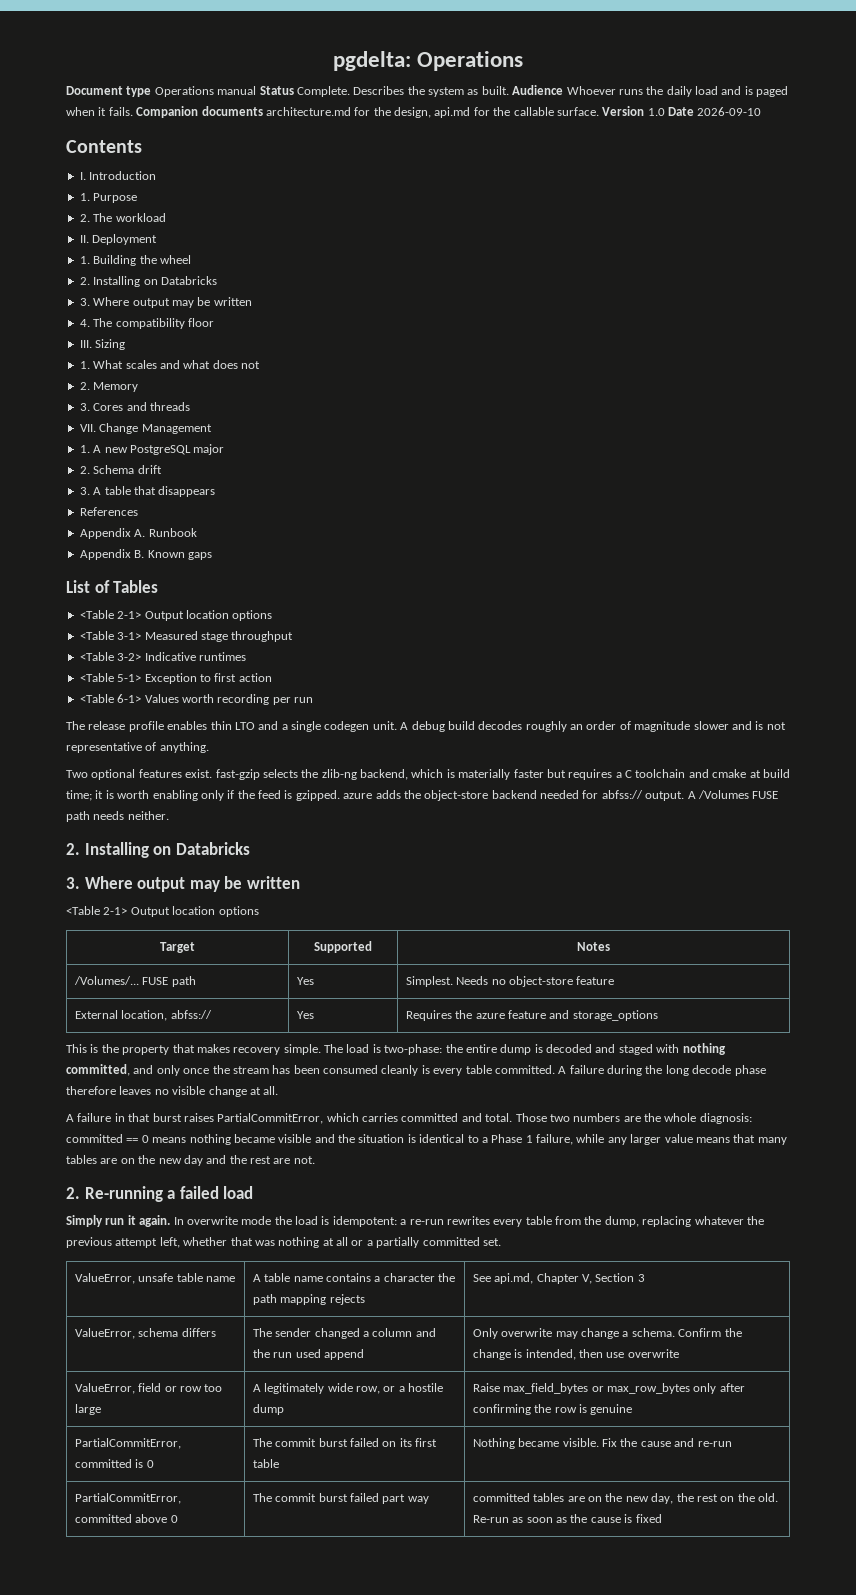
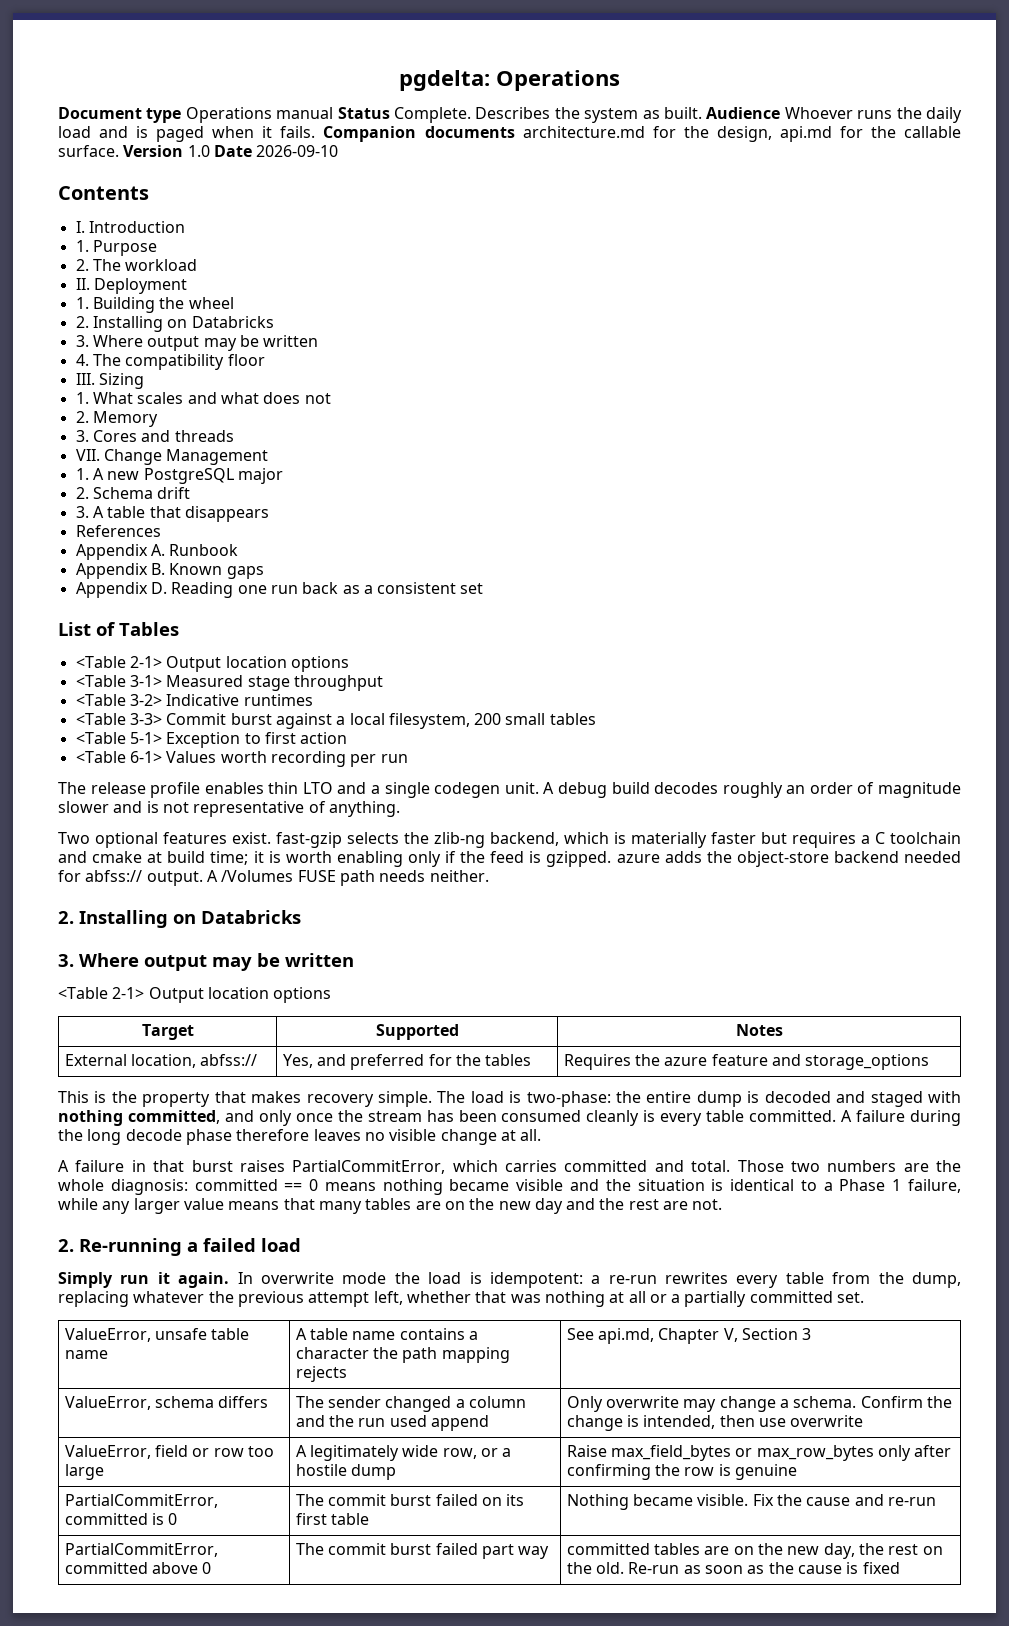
(212, 556) none -> [75,582,484,598] // Appendix D. Reading one run back as a consistent set
(246, 656) none -> [75,713,596,729] // <Table 3-3> Commit burst against a local filesystem, 200 small tables
[73,976,196,987] [296,977,314,985] [405,976,615,987] [74,1010,212,1021] [296,1011,314,1019] /Volumes/... FUSE path | Yes | Simplest. Needs no object-store feature // External location, abfss:// | Yes -> [64,1054,258,1068] [282,1054,532,1070] External location, abfss:// | Yes, and preferred for the tables

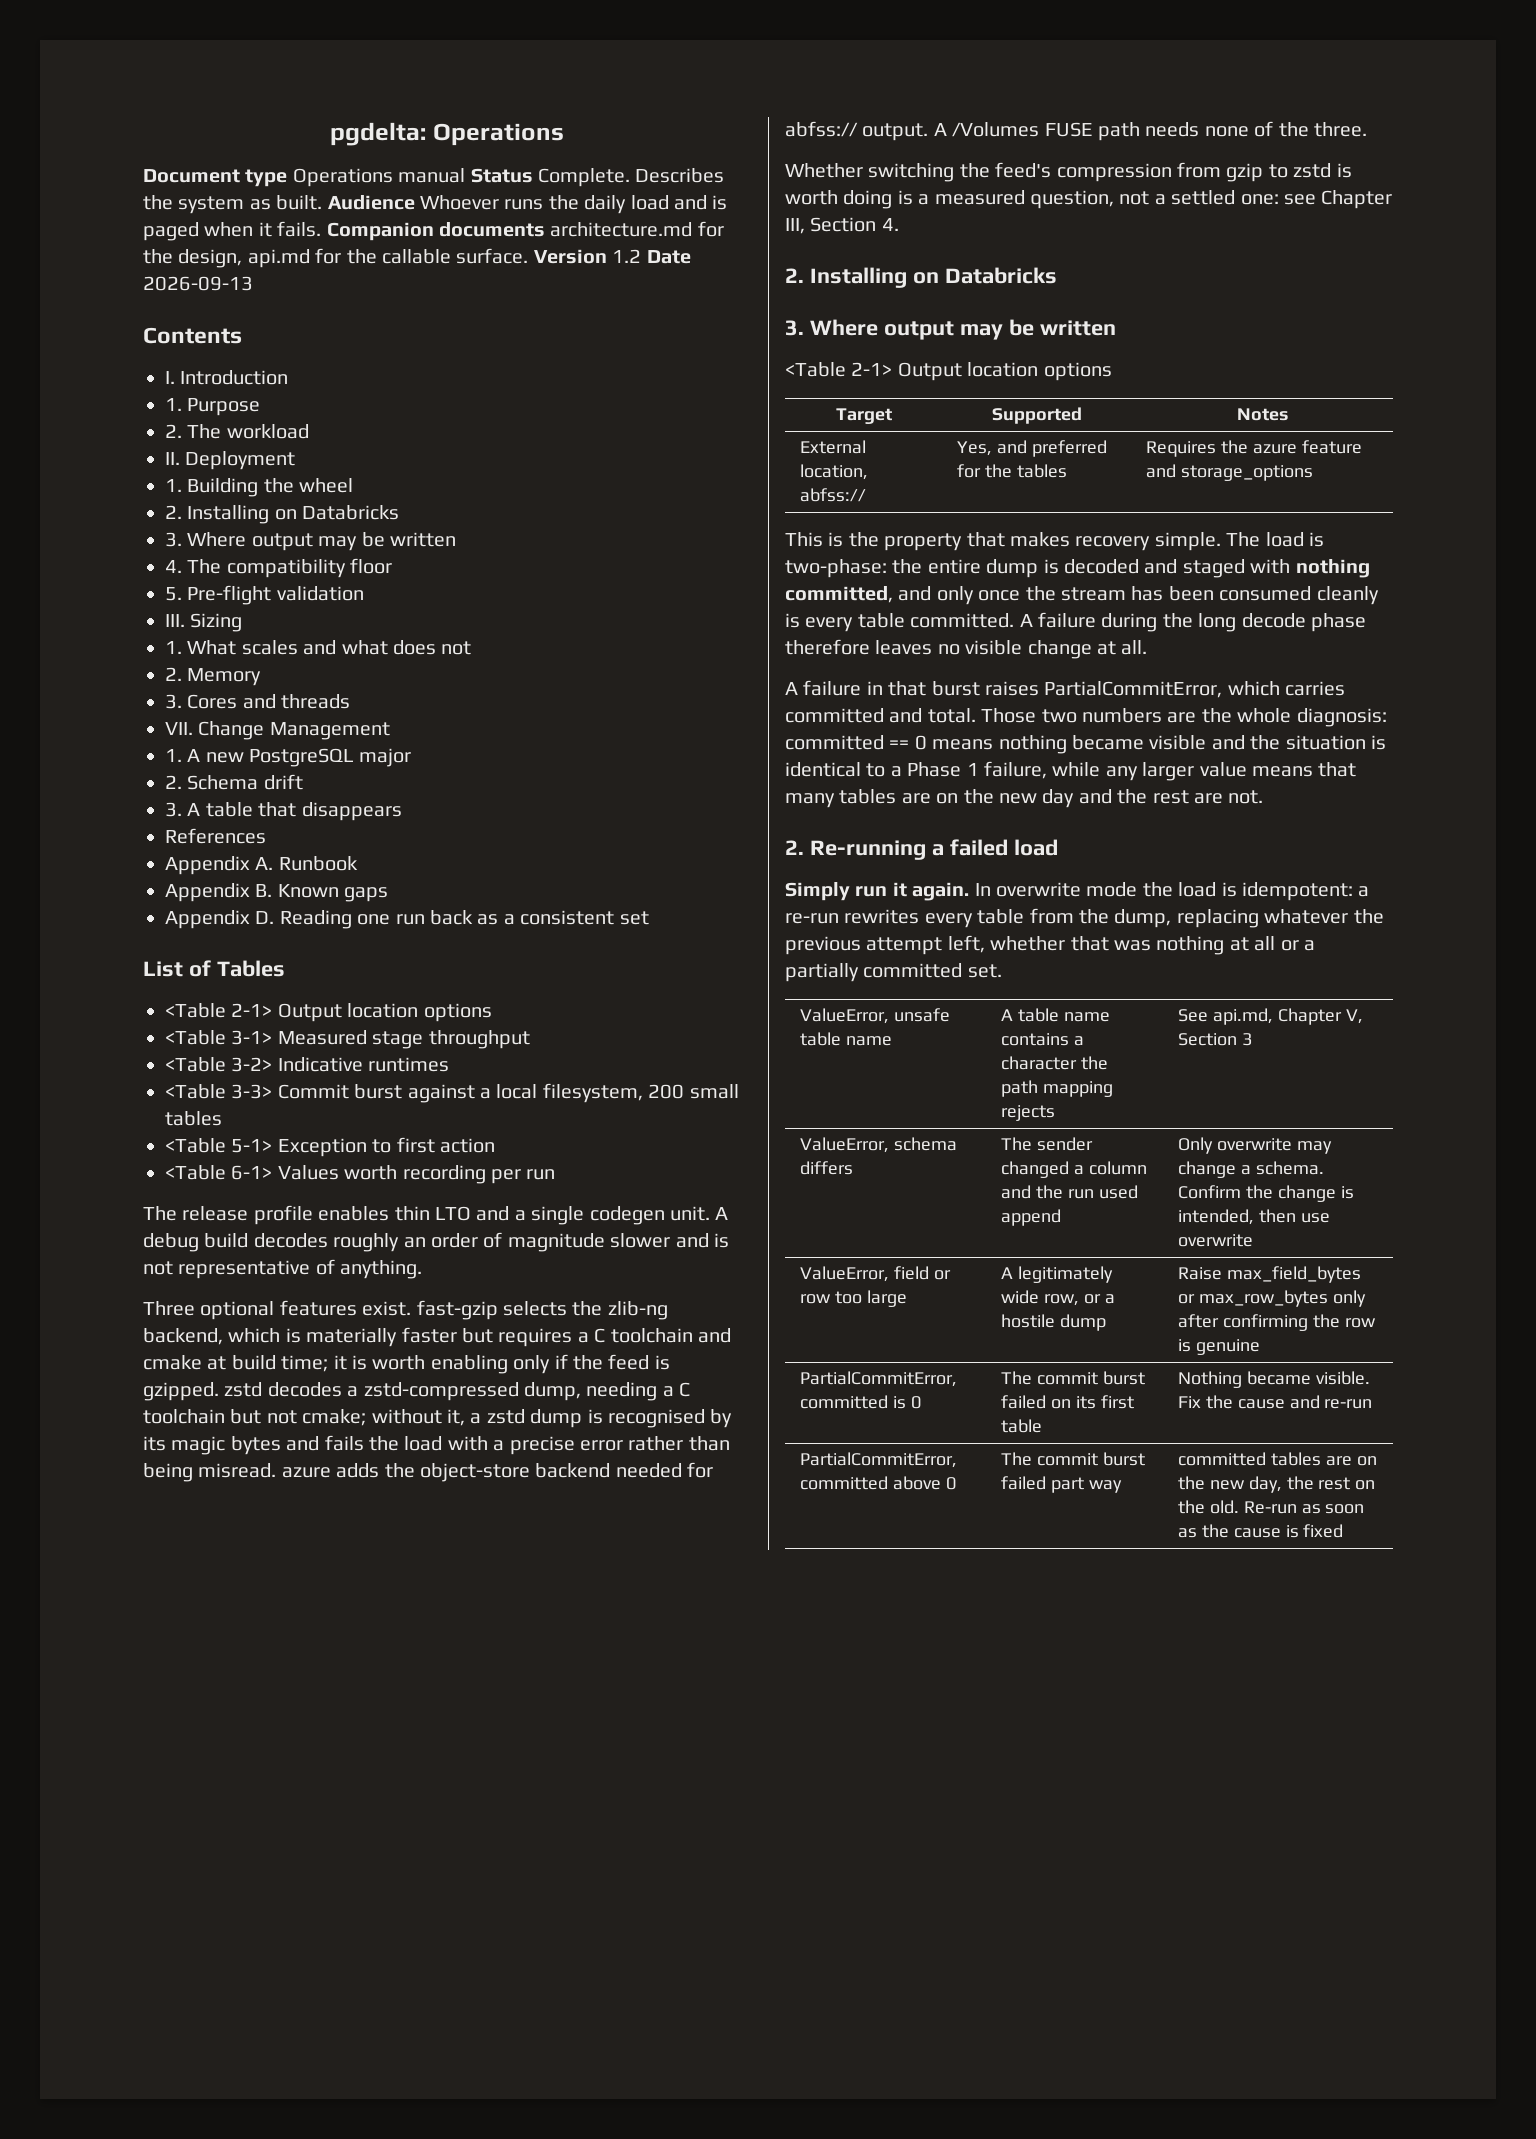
[187,145,339,157] 1.0 Date 2026-09-10 -> [612,249,691,264] [143,276,253,291] 1.2 Date 2026-09-13
(265, 360) none -> [165,585,364,605] // 5. Pre-flight validation
[58,832,90,844] Two -> [143,1301,195,1316] Three
(612, 859) none -> [224,1382,691,1401] [143,1409,733,1428] [143,1435,730,1455] [143,1463,277,1482] zstd decodes a zstd-compressed dump, needing a C toolchain but not cmake; without it, a zstd dump is recognised by its magic bytes and fails the load with a precise error rather than being misread.
[429,870,489,882] neither. -> [1204,121,1367,137] [785,162,1352,182] [785,190,1393,209] [785,217,899,234] none of the three. // Whether switching the feed's compression from gzip to zstd is worth doing is a measured question, not a settled one: see Chapter III, Section 4.

